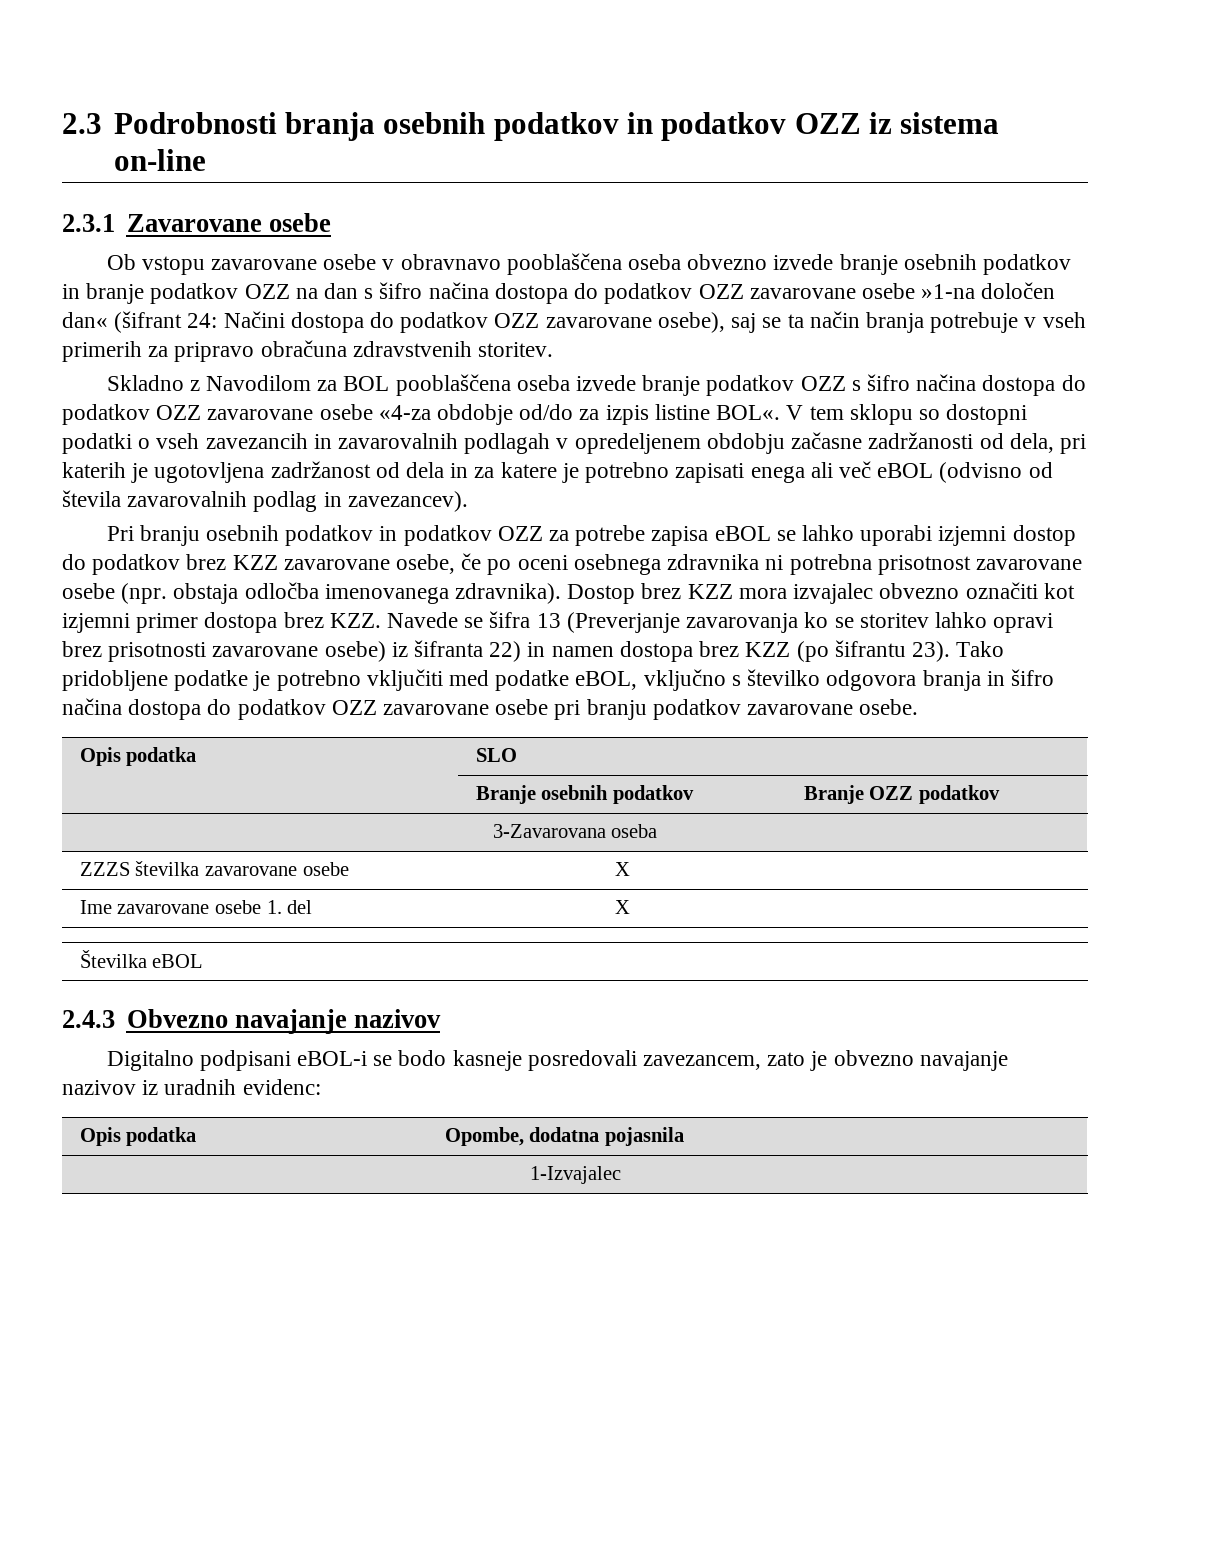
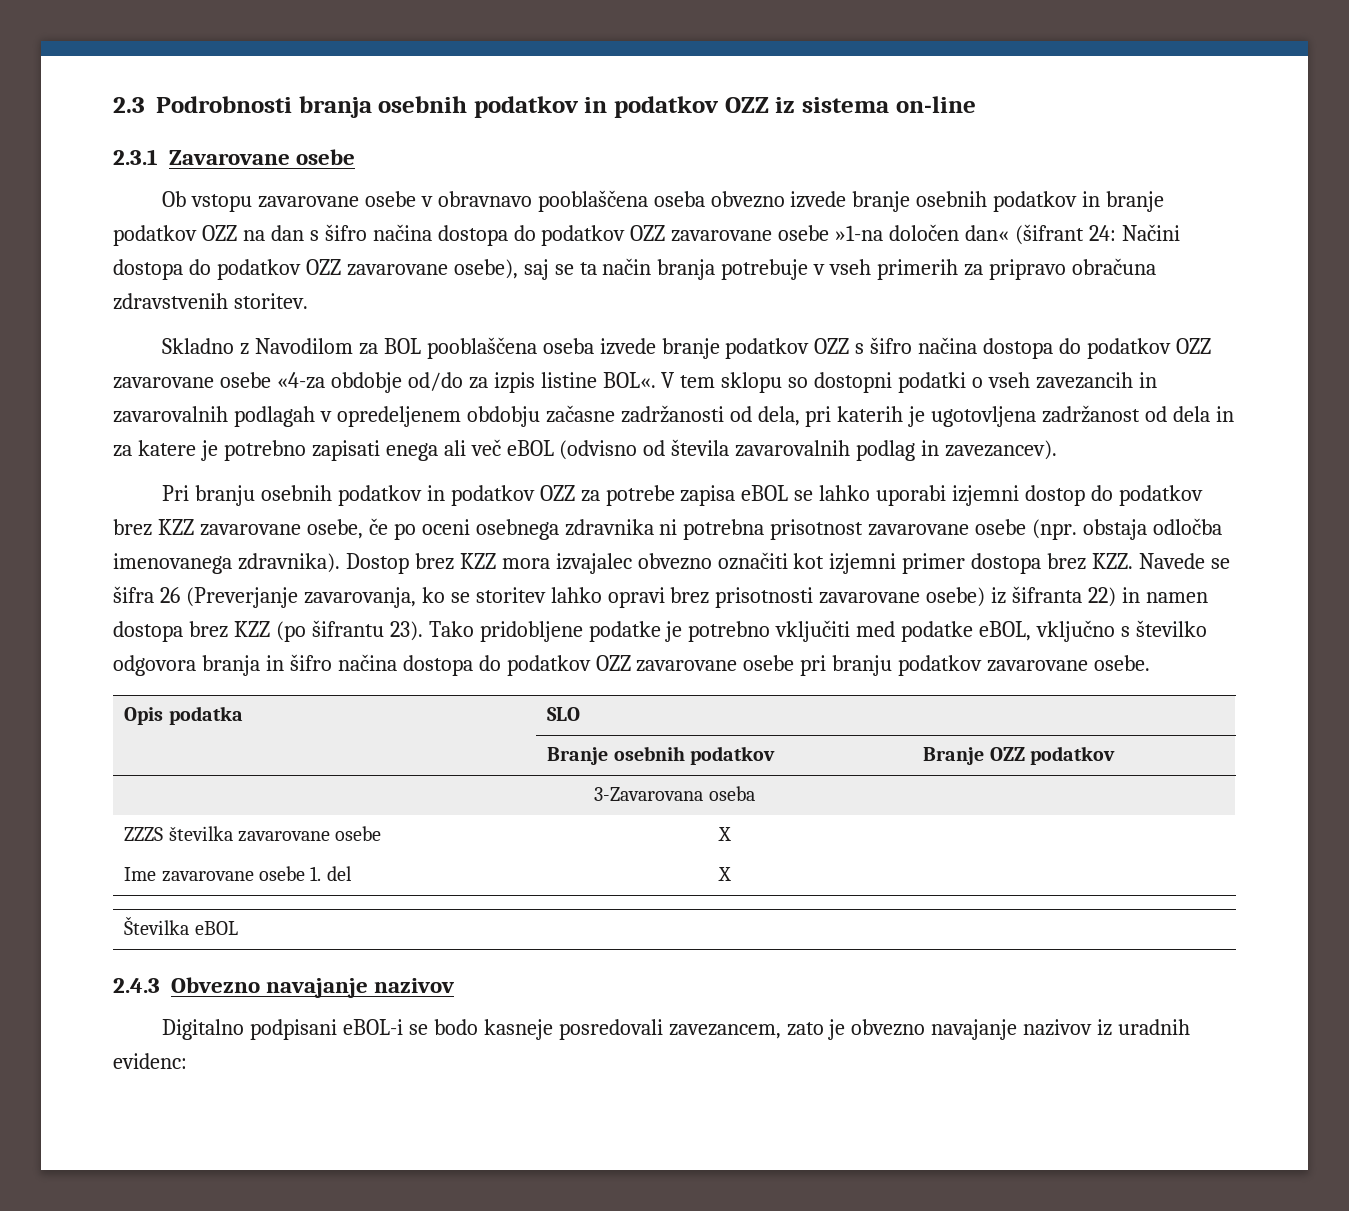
[536,612,799,633] 13 (Preverjanje zavarovanja -> [159,587,416,608] 26 (Preverjanje zavarovanja,
[79,1127,197,1146] [444,1127,685,1146] [529,1166,621,1184] // Opis podatka | Opombe, dodatna pojasnila // 1-Izvajalec -> (187, 1061) none

